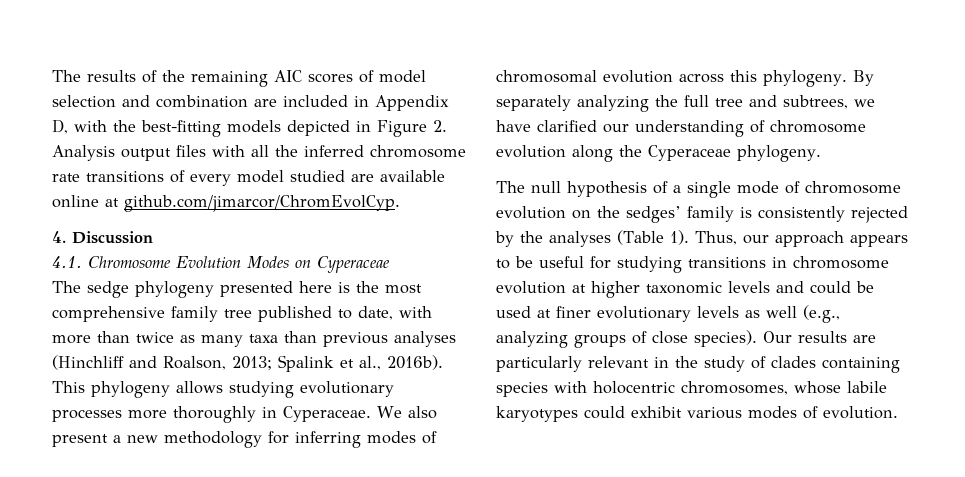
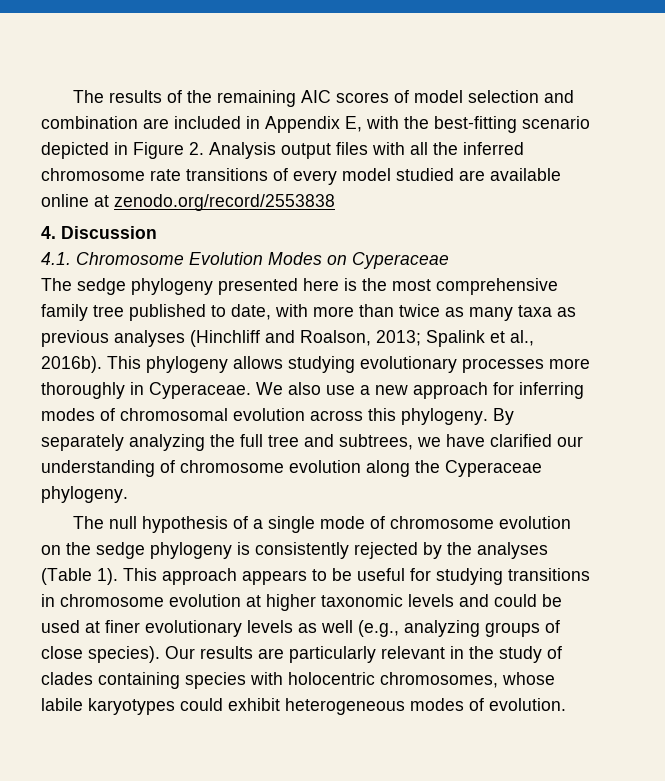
[52,119,68,134] D, -> [345,116,362,132] E,
[227,120,281,133] models -> [522,116,590,129] scenario
[124,195,400,212] github.com/jimarcor/ChromEvolCyp. -> [114,194,335,211] zenodo.org/record/2553838
[284,331,317,343] than -> [557,307,576,317] as
[52,434,108,447] present -> [326,385,355,395] use
[164,431,262,448] methodology -> [413,382,488,399] approach
[626,206,734,223] sedges’ family -> [96,542,232,559] sedge phylogeny
[694,231,769,245] Thus, our -> [123,568,157,581] This
[687,407,742,419] various -> [285,698,405,715] heterogeneous

